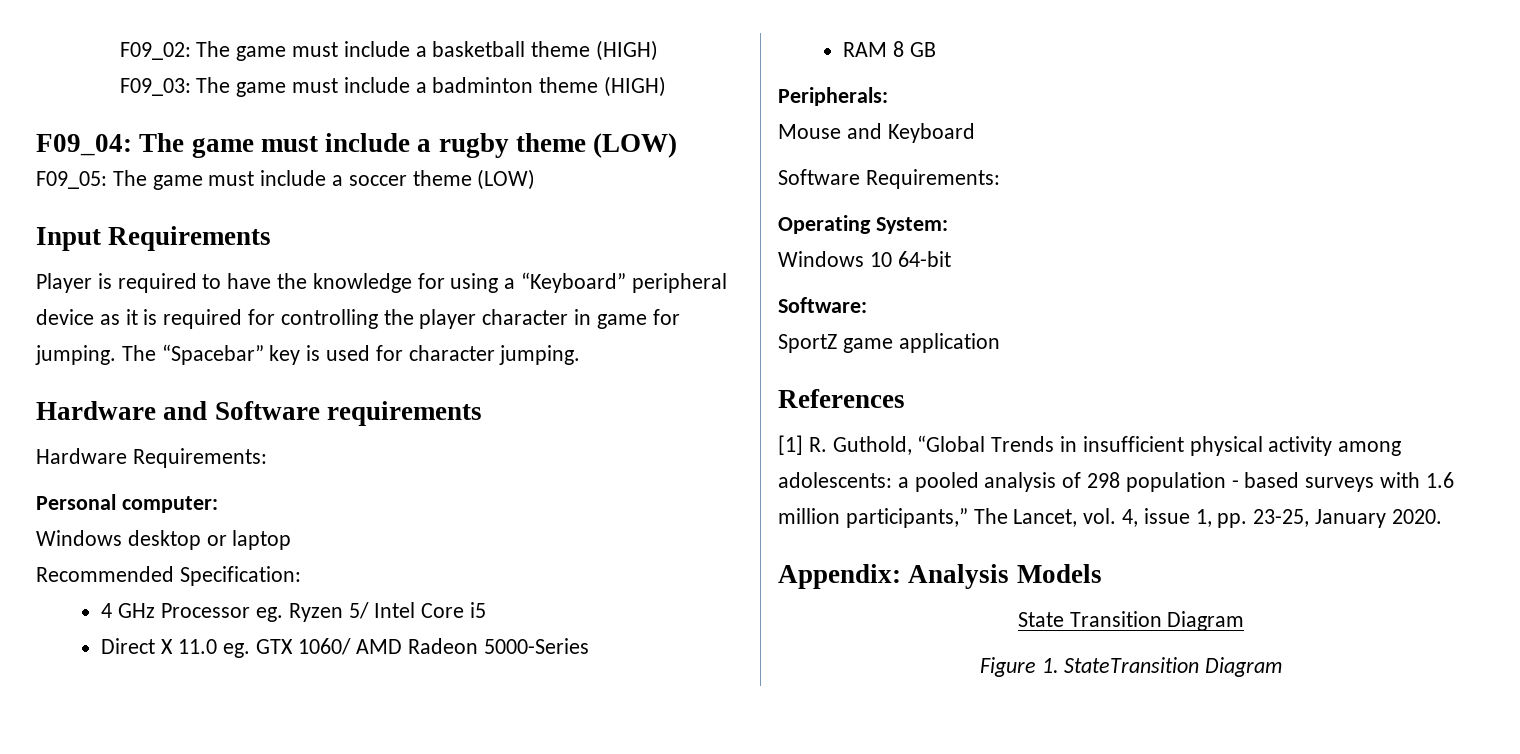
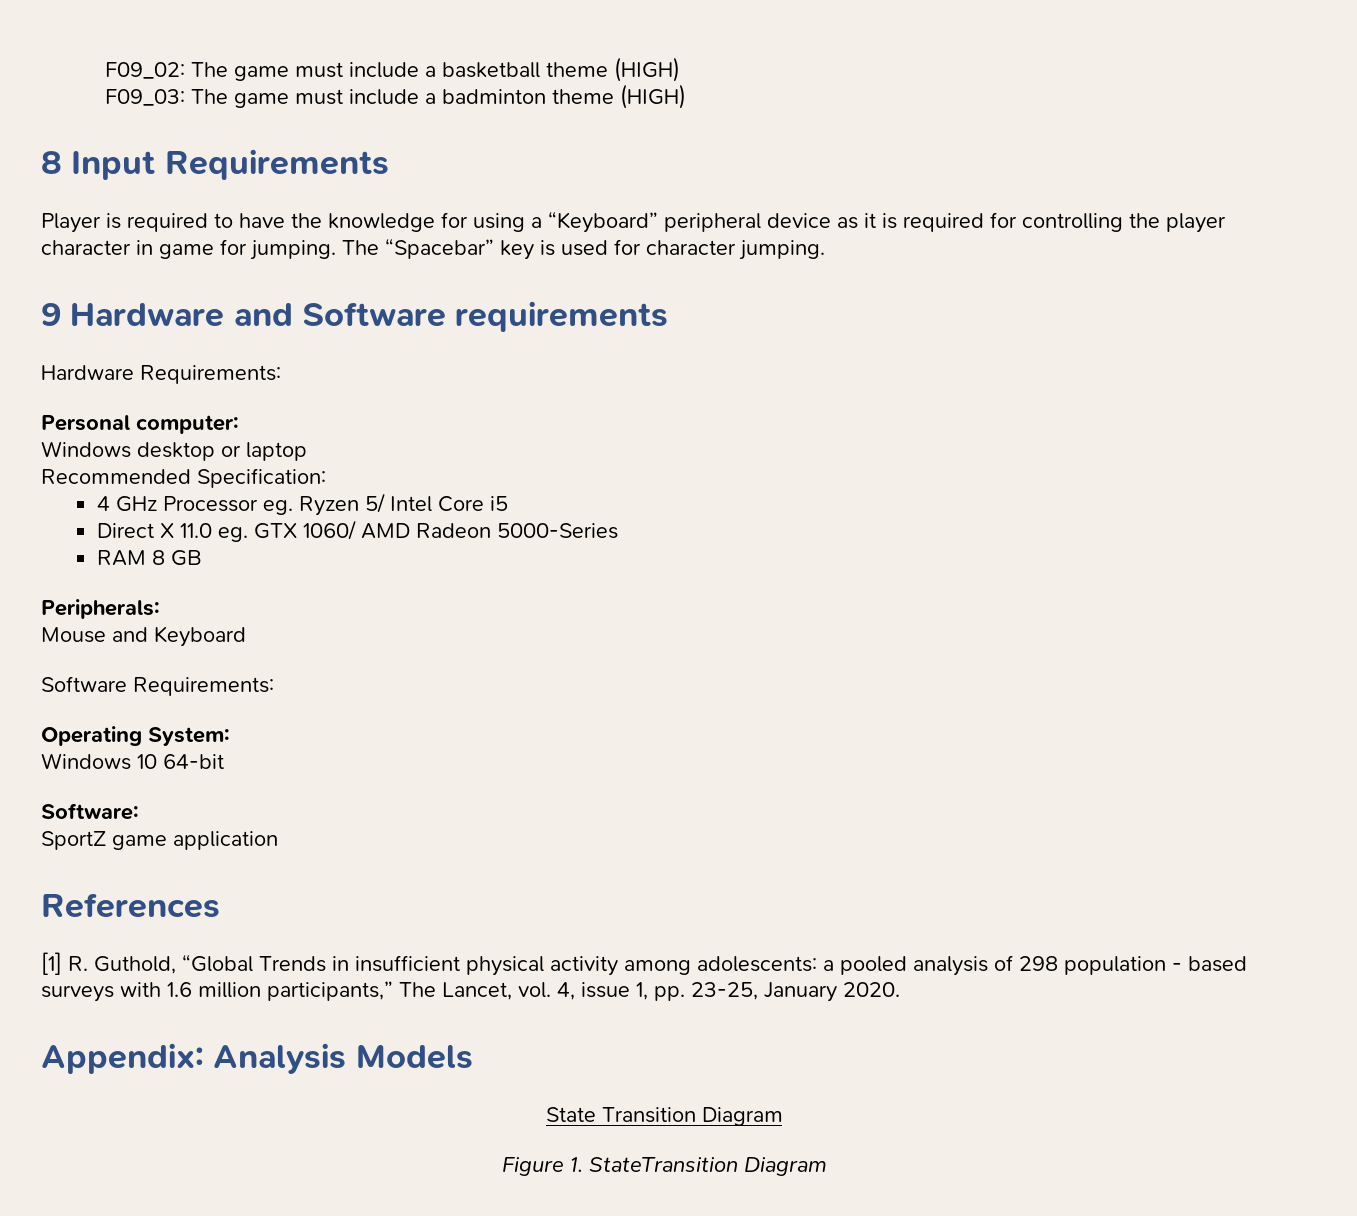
[36,133,678,158] [36,169,536,190] F09_04: The game must include a rugby theme (LOW) // F09_05: The game must include a soccer theme (LOW) // -> [41,151,62,174] 8
(581, 355) none -> [41,303,61,326] 9

